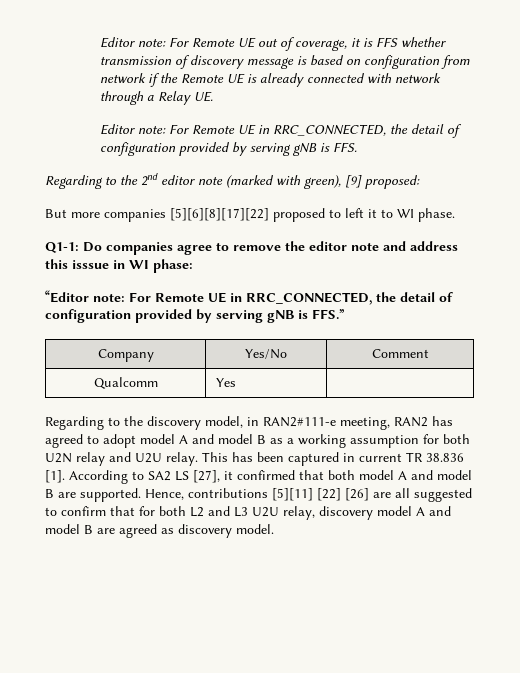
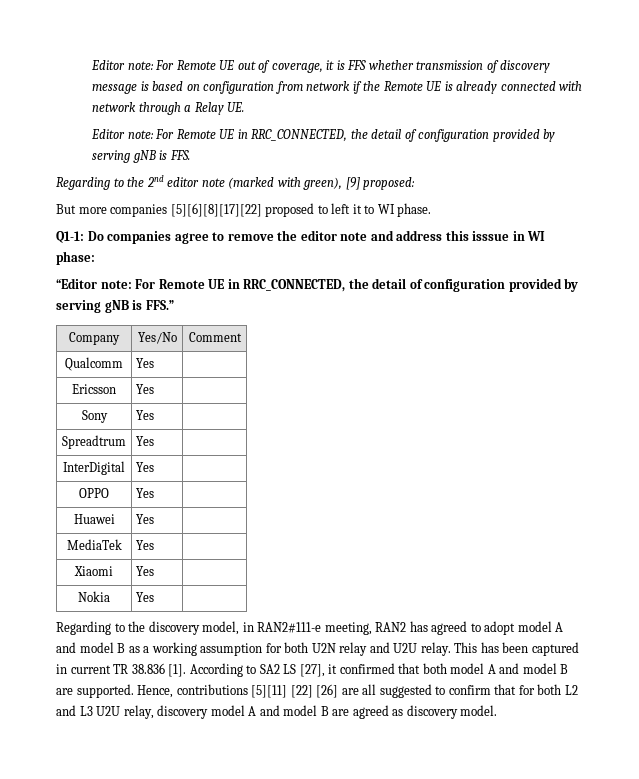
(237, 382) none -> [72,384,116,394] [136,384,155,394] [81,410,108,423] [136,410,155,420] [62,435,126,449] [136,436,155,446] [63,461,125,475] [136,462,155,472] [79,488,109,498] [136,488,155,498] [73,514,115,524] [136,514,155,524] [66,539,122,550] [136,540,155,550] [74,566,113,576] [136,566,155,576] [78,591,110,602] [136,592,155,602] // Ericsson | Yes | // Sony | Yes | // Spreadtrum | Yes | // InterDigital | Yes | // OPPO | Yes | // Huawei | Yes | // MediaTek | Yes | // Xiaomi | Yes | // Nokia | Yes |

